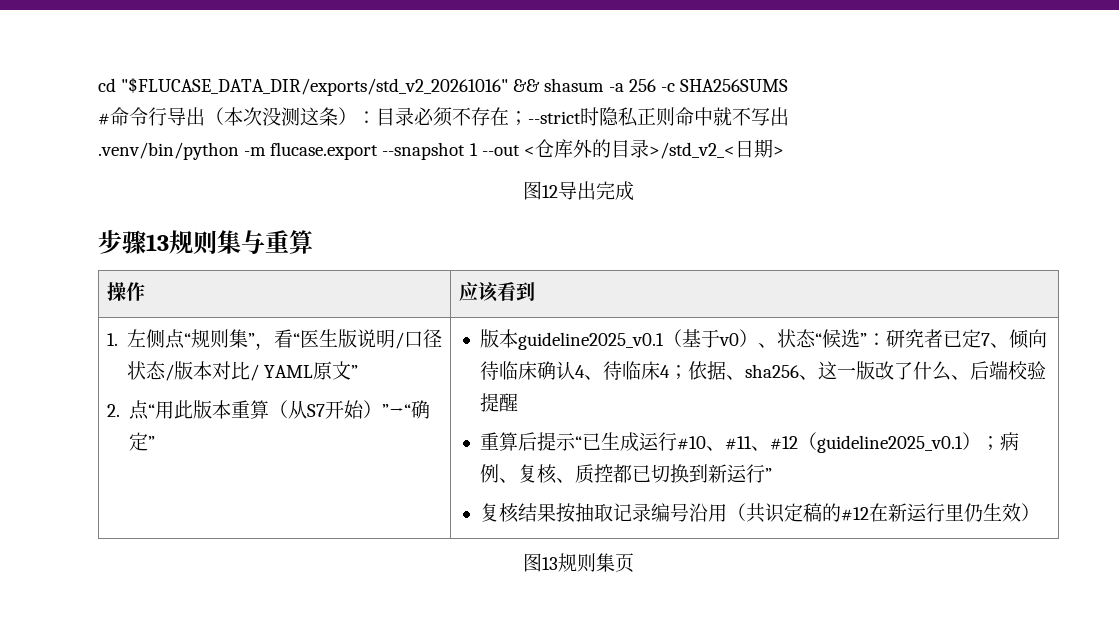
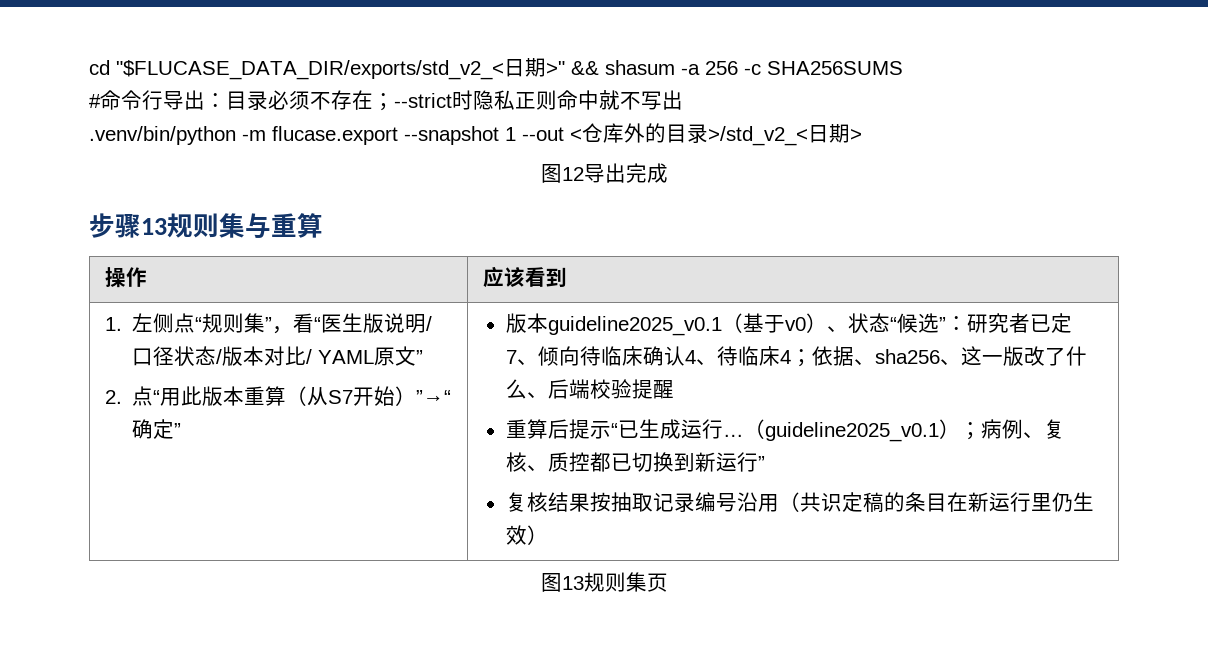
[121,77,509,96] "$FLUCASE_DATA_DIR/exports/std_v2_20261016" -> [116,58,565,80] "$FLUCASE_DATA_DIR/exports/std_v2_<日期>"
[205,107,357,126] （本次没测这条） -> (205, 100) none
[676,436,798,451] #10、#11、#12 -> [722,434,744,437] …
[840,507,869,521] #12 -> [904,492,947,512] 条目

